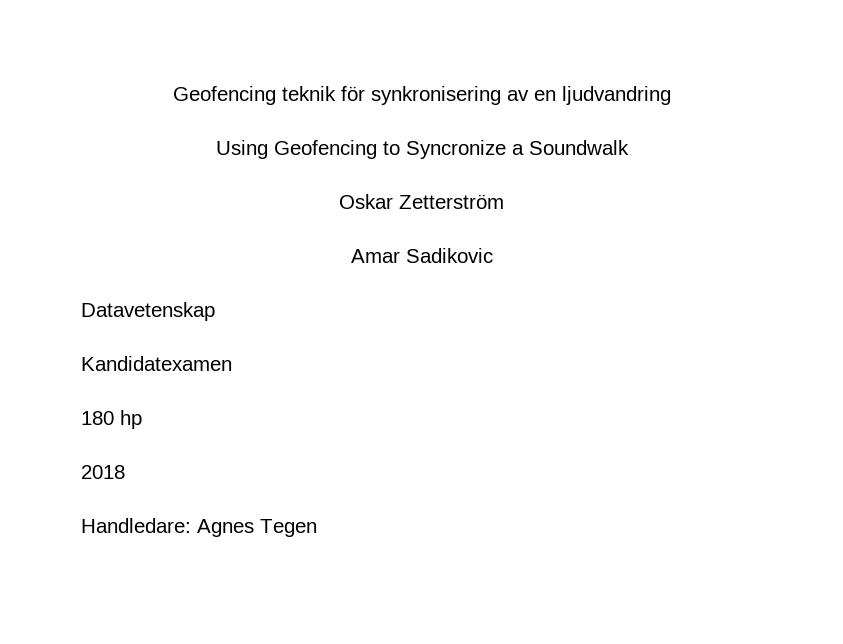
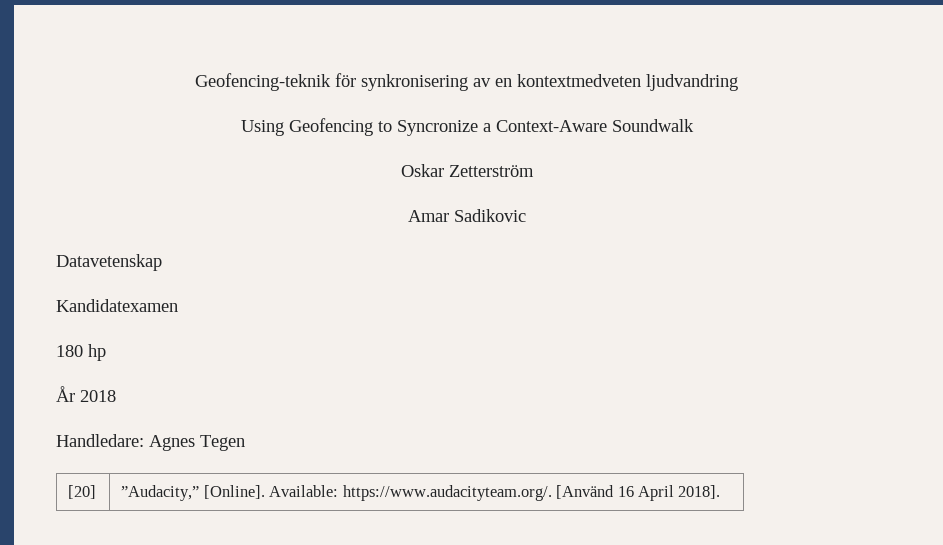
[172,86,336,105] Geofencing teknik -> [195,73,331,91] Geofencing-teknik
(556, 95) none -> [517,74,641,87] kontextmedveten
(524, 149) none -> [495,120,607,132] Context-Aware
(142, 419) none -> [56,386,75,402] År
(317, 528) none -> [68,485,97,499] [121,485,721,501] // [20] | ”Audacity,” [Online]. Available: https://www.audacityteam.org/. [Använd 16 April 2018].

